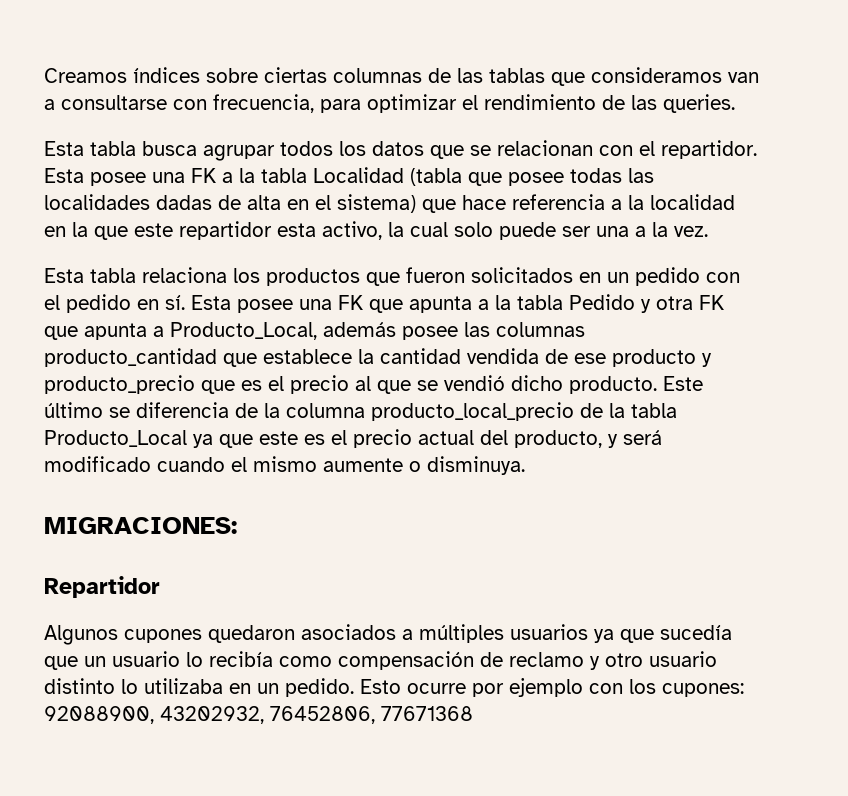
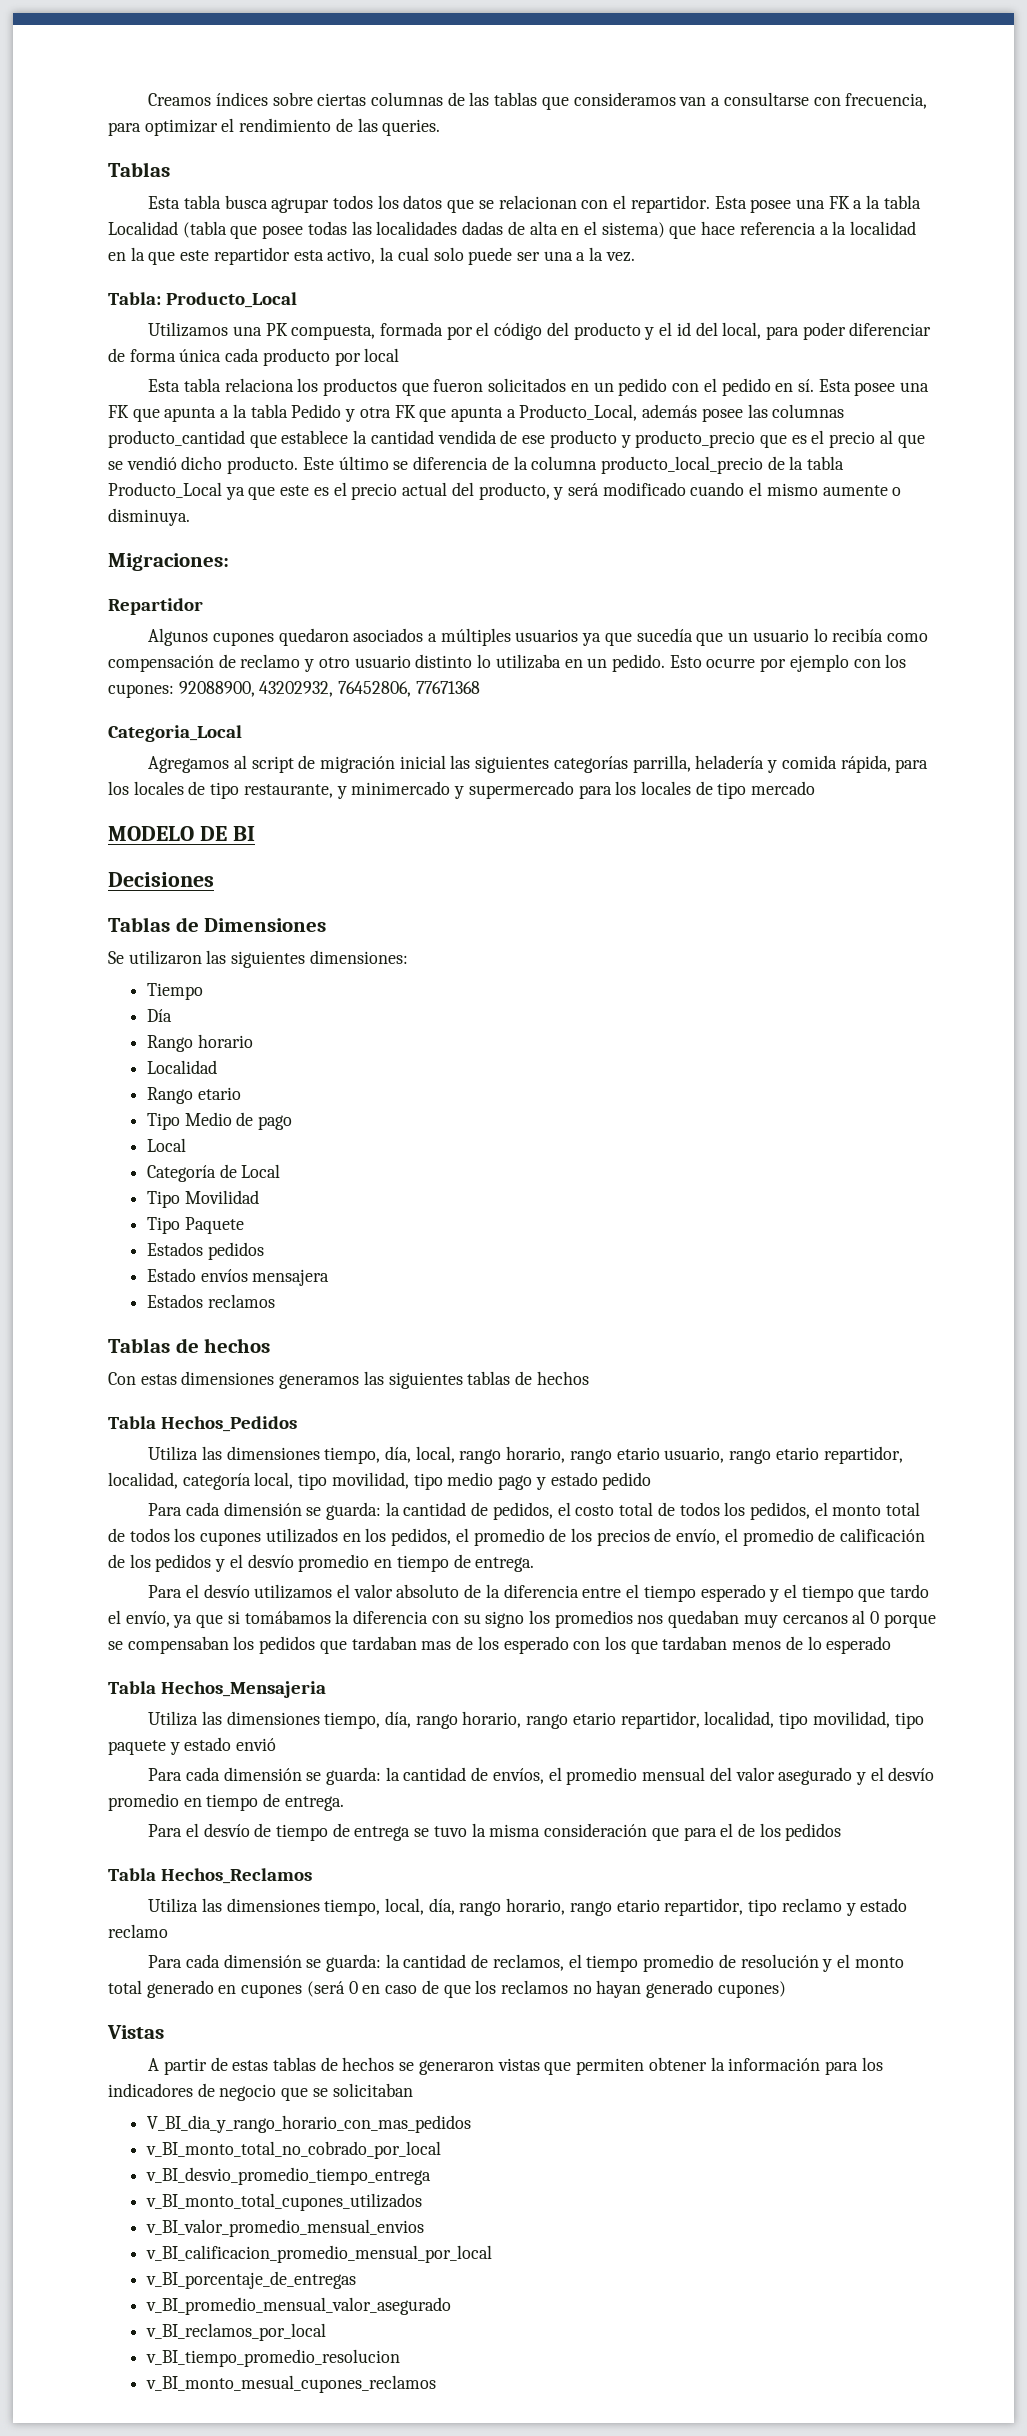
(735, 103) none -> [108,162,170,177] // Tablas
(708, 231) none -> [108,292,298,308] [148,322,932,340] [108,348,400,366] // Tabla: Producto_Local // Utilizamos una PK compuesta, formada por el código del producto y el id del local, para poder diferenciar de forma única cada producto por local
[44,517,237,534] MIGRACIONES: -> [108,553,229,571] Migraciones:
(473, 713) none -> [108,725,242,742] [148,755,929,773] [108,781,816,799] [108,826,255,841] [108,872,214,887] [108,917,327,932] [108,950,408,968] [147,983,204,1000] [147,1009,173,1022] [147,1034,253,1052] [147,1060,218,1074] [147,1087,241,1104] [147,1112,293,1130] [147,1138,187,1152] [147,1164,281,1182] [147,1190,259,1208] [147,1217,244,1234] [147,1242,264,1260] [147,1268,330,1286] [147,1294,275,1308] [108,1338,271,1353] [108,1371,589,1389] [108,1416,298,1432] [148,1446,903,1464] [108,1472,652,1490] [148,1502,921,1520] [108,1528,926,1546] [108,1554,535,1572] [148,1584,930,1602] [108,1610,936,1628] [108,1636,892,1654] [108,1681,327,1698] [148,1711,924,1729] [108,1737,277,1755] [148,1767,935,1785] [108,1793,344,1811] [148,1823,842,1841] [108,1868,313,1884] [148,1898,908,1916] [108,1924,168,1938] [148,1954,904,1972] [108,1980,786,1998] [107,2025,164,2039] [148,2057,883,2075] [108,2083,413,2101] [147,2115,472,2133] [146,2141,442,2159] [146,2167,432,2185] [146,2193,423,2211] [146,2219,425,2237] [146,2245,493,2263] [146,2271,357,2289] [146,2297,452,2315] [146,2323,327,2341] [146,2349,401,2367] [146,2375,437,2393] // Categoria_Local // Agregamos al script de migración inicial las siguientes categorías parrilla, heladería y comida rápida, para los locales de tipo restaurante, y minimercado y supermercado para los locales de tipo mercado // MODELO DE BI // Decisiones // Tablas de Dimensiones // Se utilizaron las siguientes dimensiones: // Tiempo // Día // Rango horario // Localidad // Rango etario // Tipo Medio de pago // Local // Categoría de Local // Tipo Movilidad // Tipo Paquete // Estados pedidos // Estado envíos mensajera // Estados reclamos // Tablas de hechos // Con estas dimensiones generamos las siguientes tablas de hechos // Tabla Hechos_Pedidos // Utiliza las dimensiones tiempo, día, local, rango horario, rango etario usuario, rango etario repartidor, localidad, categoría local, tipo movilidad, tipo medio pago y estado pedido // Para cada dimensión se guarda: la cantidad de pedidos, el costo total de todos los pedidos, el monto total de todos los cupones utilizados en los pedidos, el promedio de los precios de envío, el promedio de calificación de los pedidos y el desvío promedio en tiempo de entrega. // Para el desvío utilizamos el valor absoluto de la diferencia entre el tiempo esperado y el tiempo que tardo el envío, ya que si tomábamos la diferencia con su signo los promedios nos quedaban muy cercanos al 0 porque se compensaban los pedidos que tardaban mas de los esperado con los que tardaban menos de lo esperado // Tabla Hechos_Mensajeria // Utiliza las dimensiones tiempo, día, rango horario, rango etario repartidor, localidad, tipo movilidad, tipo paquete y estado envió // Para cada dimensión se guarda: la cantidad de envíos, el promedio mensual del valor asegurado y el desvío promedio en tiempo de entrega. // Para el desvío de tiempo de entrega se tuvo la misma consideración que para el de los pedidos // Tabla Hechos_Reclamos // Utiliza las dimensiones tiempo, local, día, rango horario, rango etario repartidor, tipo reclamo y estado reclamo // Para cada dimensión se guarda: la cantidad de reclamos, el tiempo promedio de resolución y el monto total generado en cupones (será 0 en caso de que los reclamos no hayan generado cupones) // Vistas // A partir de estas tablas de hechos se generaron vistas que permiten obtener la información para los indicadores de negocio que se solicitaban // V_BI_dia_y_rango_horario_con_mas_pedidos // v_BI_monto_total_no_cobrado_por_local // v_BI_desvio_promedio_tiempo_entrega // v_BI_monto_total_cupones_utilizados // v_BI_valor_promedio_mensual_envios // v_BI_calificacion_promedio_mensual_por_local // v_BI_porcentaje_de_entregas // v_BI_promedio_mensual_valor_asegurado // v_BI_reclamos_por_local // v_BI_tiempo_promedio_resolucion // v_BI_monto_mesual_cupones_reclamos

